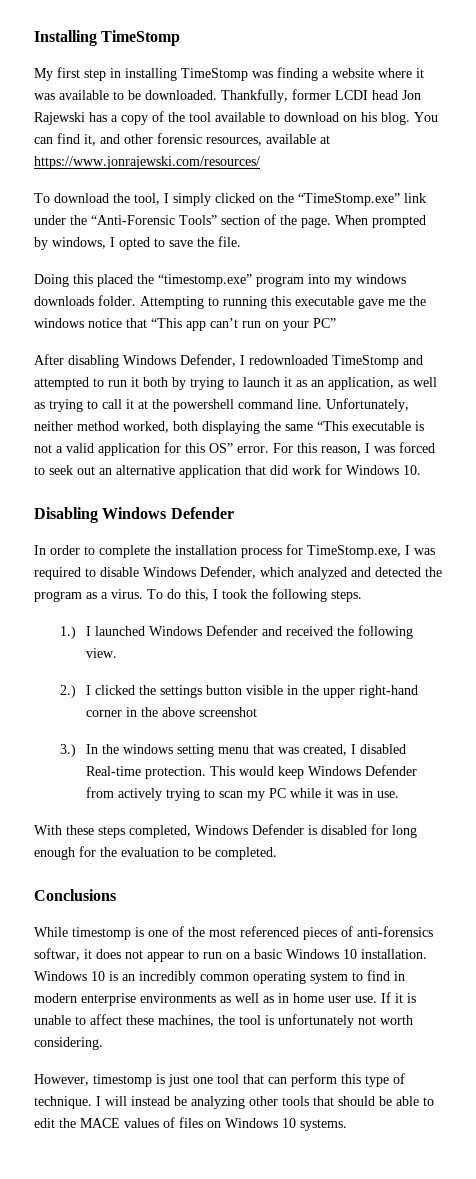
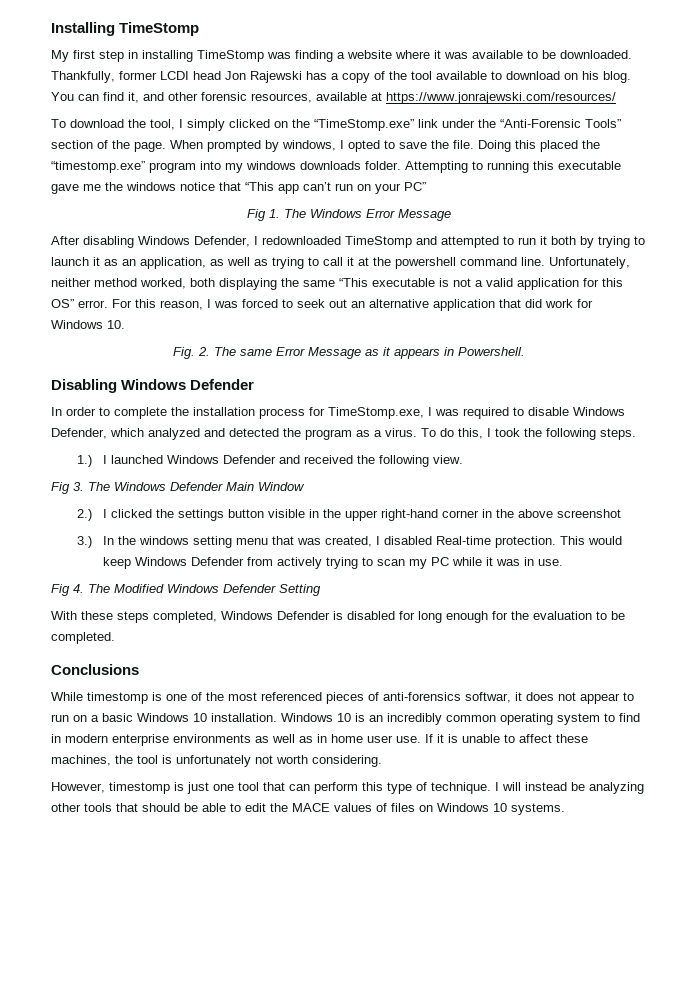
(241, 241) // -> (474, 144) none
(336, 323) none -> [247,209,451,221] // Fig 1. The Windows Error Message
(421, 470) none -> [173,347,525,359] // Fig. 2. The same Error Message as it appears in Powershell.
(118, 653) none -> [51,482,305,494] // Fig 3. The Windows Defender Main Window
(400, 794) none -> [51,584,321,596] // Fig 4. The Modified Windows Defender Setting

